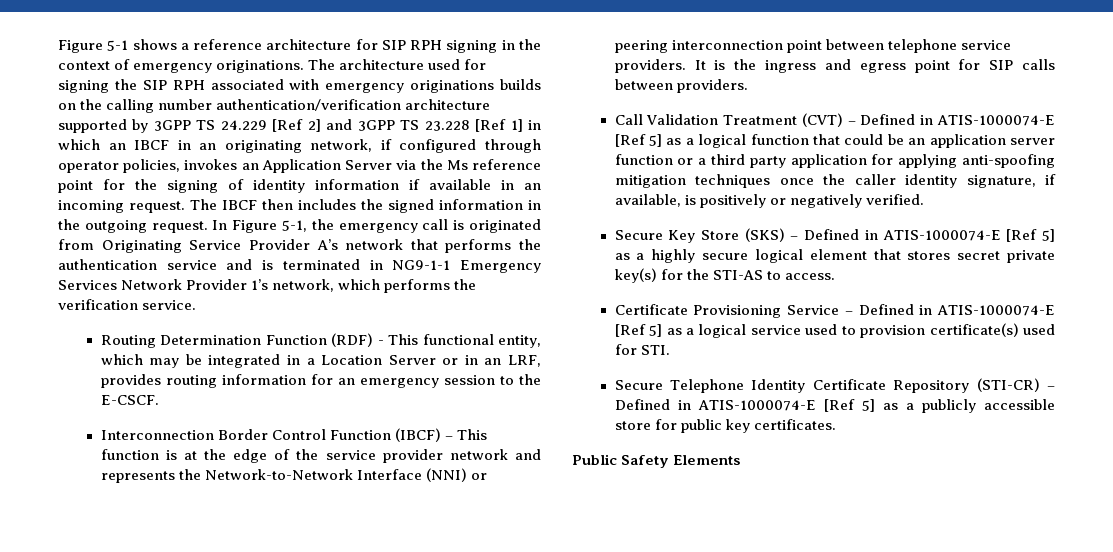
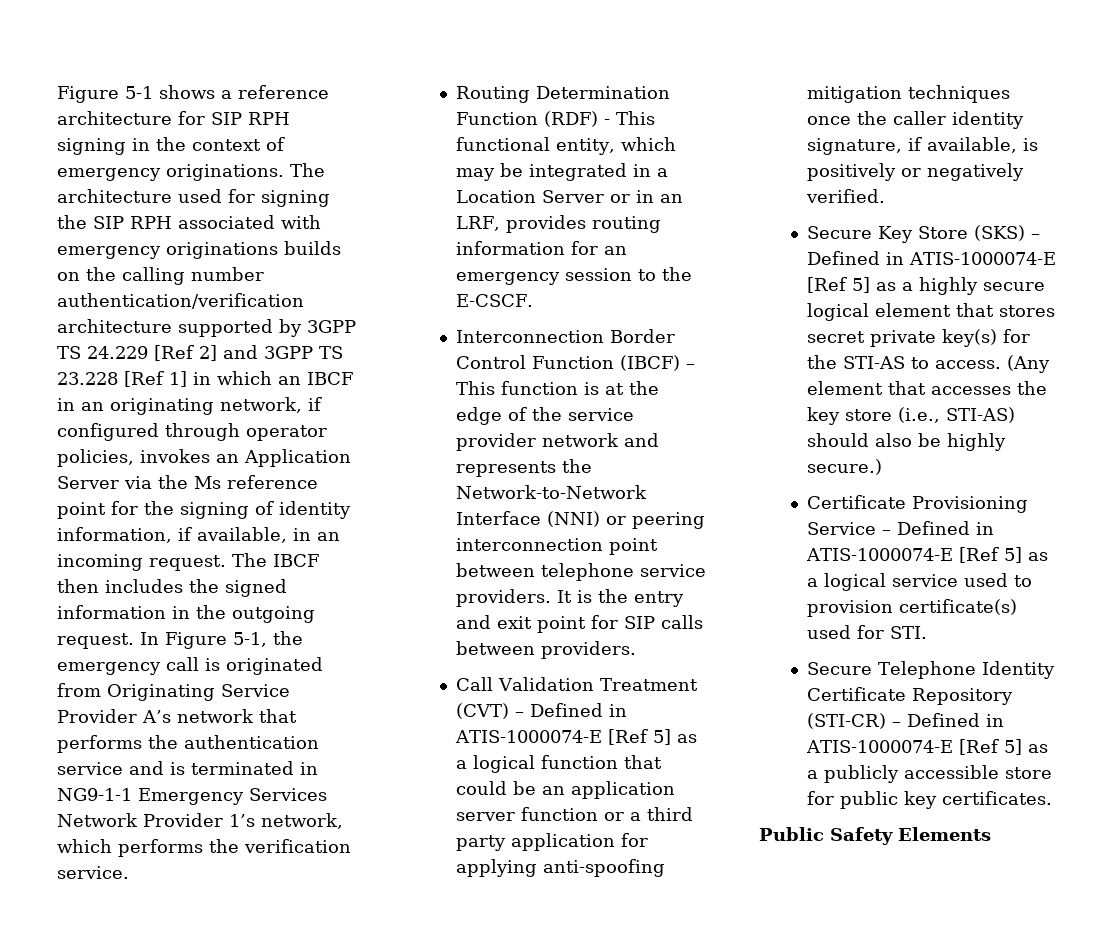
[315,179,491,190] information if available -> [57,527,287,543] information, if available,
[764,59,906,73] ingress and egress -> [634,591,685,607] [456,615,533,629] entry and exit
(835, 276) none -> [1007,355,1051,373] [807,381,1048,395] [807,407,1016,425] [807,433,1007,451] [807,459,883,475] (Any element that accesses the key store (i.e., STI-AS) should also be highly secure.)

